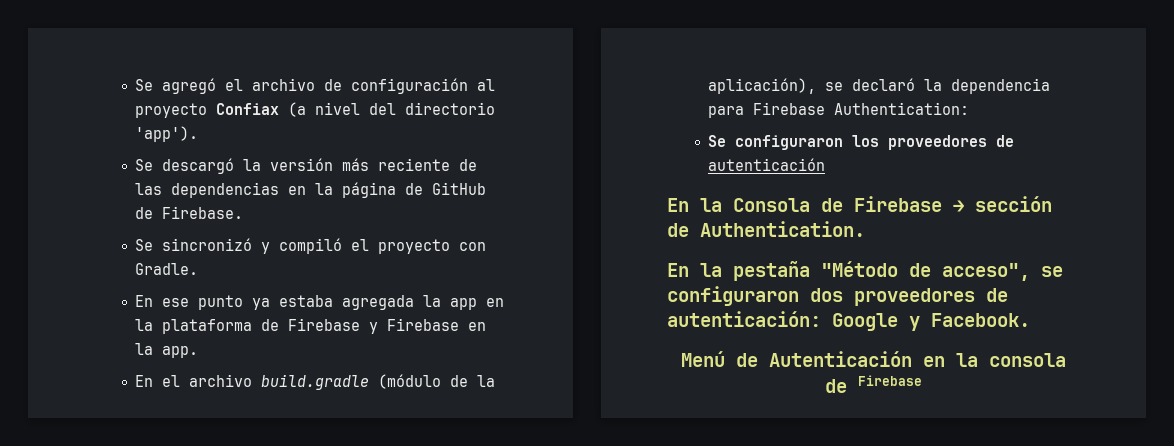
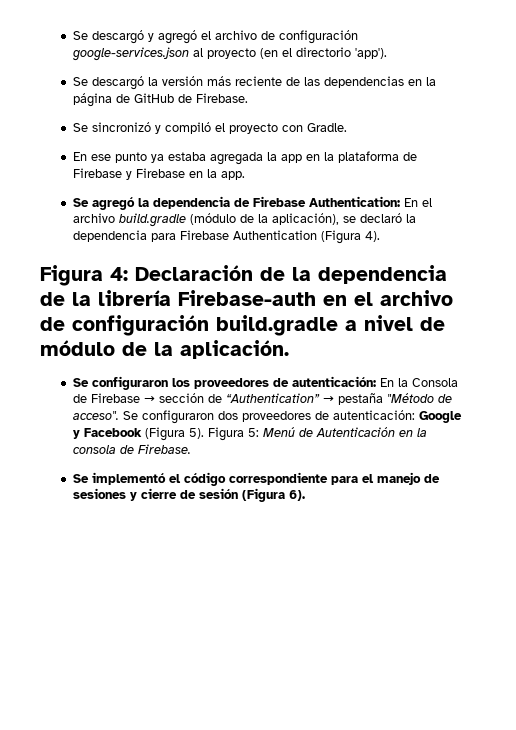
[135,79,154,91] Se -> [72,30,154,44] Se descargó y
(469, 86) none -> [71,47,189,61] google-services.json
[216,102,397,117] Confiax (a nivel del -> [259,48,292,59] (en el
(199, 352) none -> [72,196,400,210] Se agregó la dependencia de Firebase Authentication:
[834,102,970,115] Authentication: -> [232,230,380,244] [40,265,447,286] [40,290,453,306] [40,315,445,336] [40,340,289,359] Authentication (Figura 4). // Figura 4: Declaración de la dependencia de la librería Firebase-auth en el archivo de configuración build.gradle a nivel de módulo de la aplicación.
[708,158,826,171] autenticación // -> [291,376,376,387] autenticación:
[700,221,865,237] [667,263,722,277] Authentication. // En la -> [225,393,334,403] “Authentication” →
[942,263,1063,281] acceso", se -> [72,411,138,420] acceso". Se
[931,313,1030,327] Facebook. // -> [83,427,259,441] Facebook (Figura 5). Figura 5:
[858,375,922,386] Firebase -> [137,444,191,454] [72,472,440,486] [72,488,305,502] Firebase. // Se implementó el código correspondiente para el manejo de sesiones y cierre de sesión (Figura 6).

